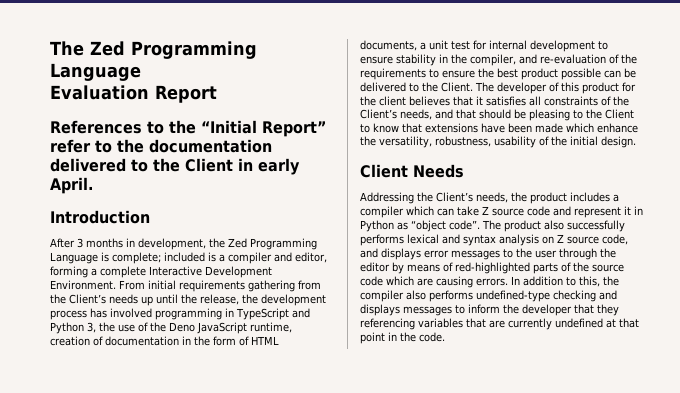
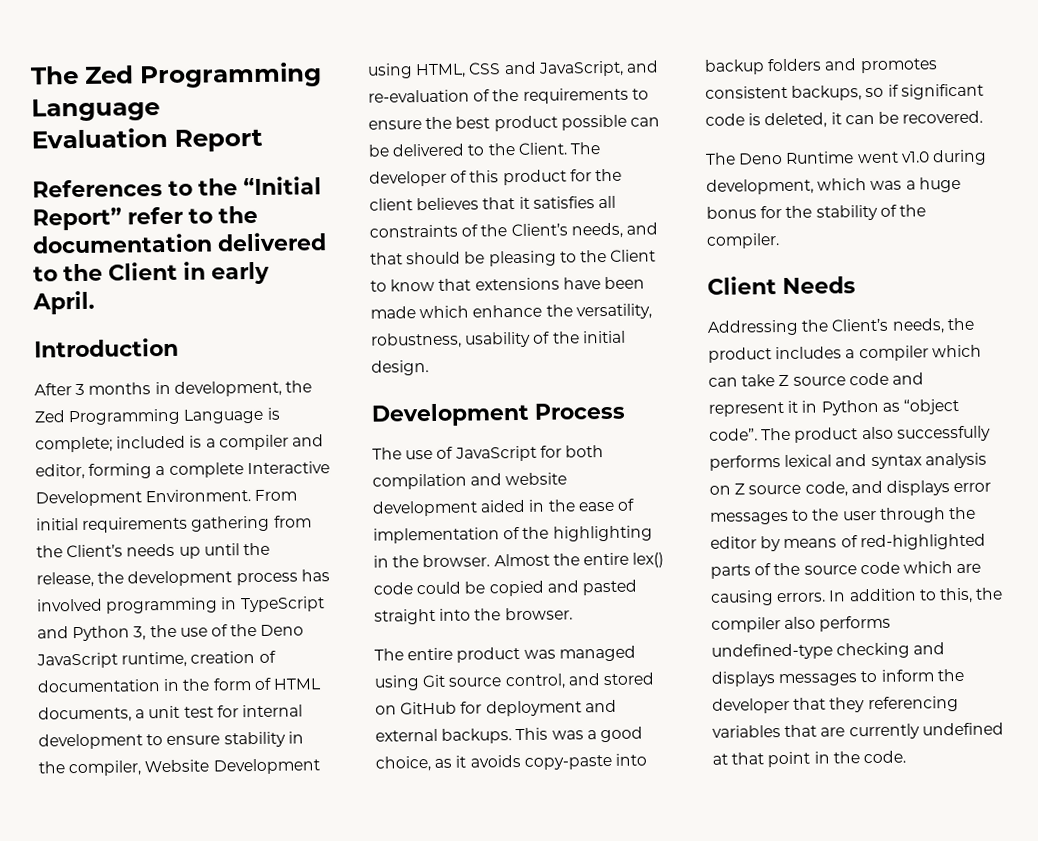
(516, 60) none -> [144,758,320,775] [367,60,624,79] Website Development using HTML, CSS and JavaScript,
(636, 142) none -> [371,402,625,427] [372,445,604,462] [372,472,568,490] [372,498,635,517] [373,525,653,544] [373,552,665,568] [373,579,637,597] [374,607,573,625] [374,645,636,663] [374,672,655,691] [375,699,617,717] [375,726,643,744] [375,753,647,772] [704,58,938,75] [705,83,984,101] [705,110,984,129] [705,149,987,166] [706,176,961,195] [706,204,926,221] [706,233,780,249] // Development Process // The use of JavaScript for both compilation and website development aided in the ease of implementation of the highlighting in the browser. Almost the entire lex() code could be copied and pasted straight into the browser. // The entire product was managed using Git source control, and stored on GitHub for deployment and external backups. This was a good choice, as it avoids copy-paste into backup folders and promotes consistent backups, so if significant code is deleted, it can be recovered. // The Deno Runtime went v1.0 during development, which was a huge bonus for the stability of the compiler.

